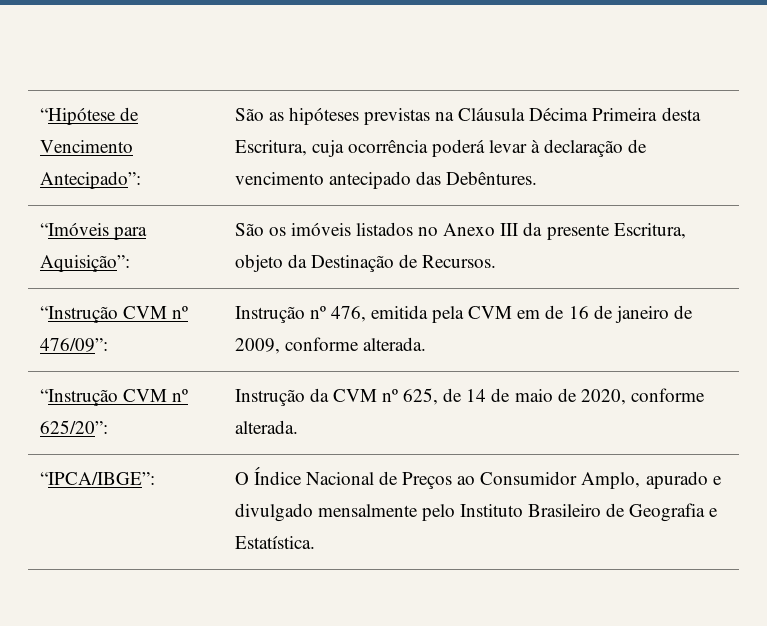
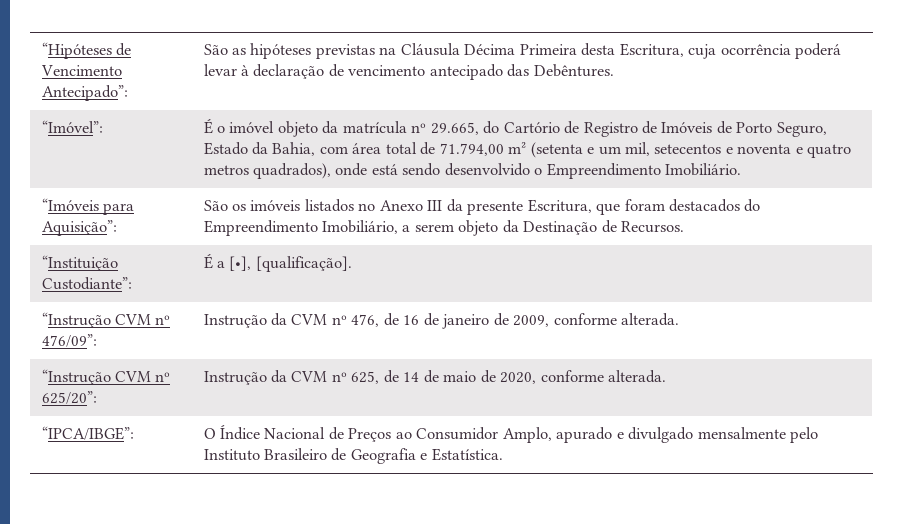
[39,108,116,125] “Hipótese -> [41,42,112,59] “Hipóteses
(537, 178) none -> [41,120,103,133] [203,119,827,137] [203,142,852,158] [203,163,742,179] // “Imóvel”: | É o imóvel objeto da matrícula nº 29.665, do Cartório de Registro de Imóveis de Porto Seguro, Estado da Bahia, com área total de 71.794,00 m² (setenta e um mil, setecentos e noventa e quatro metros quadrados), onde está sendo desenvolvido o Empreendimento Imobiliário.
(686, 231) none -> [596,199,761,215] [203,220,454,236] que foram destacados do Empreendimento Imobiliário, a serem
(497, 261) none -> [41,255,118,271] [41,277,132,290] [203,254,352,272] // “Instituição Custodiante”: | É a [•], [qualificação].
[309,305,541,323] nº 476, emitida pela CVM em -> [270,313,380,327] da CVM nº 476,

